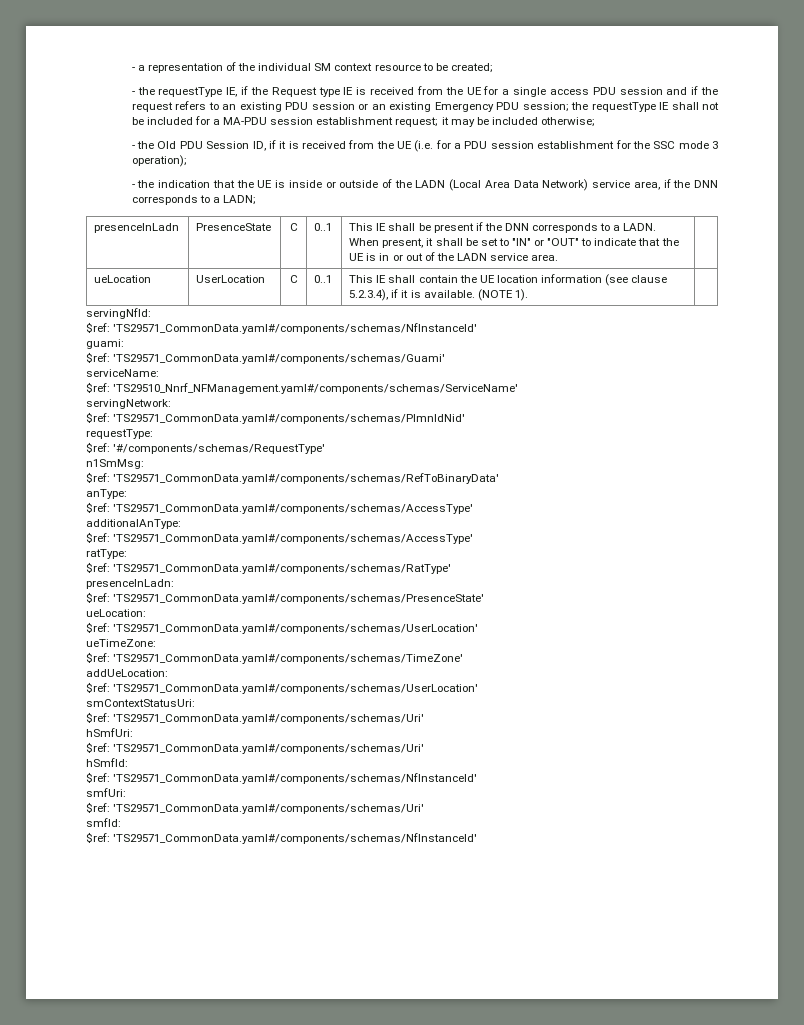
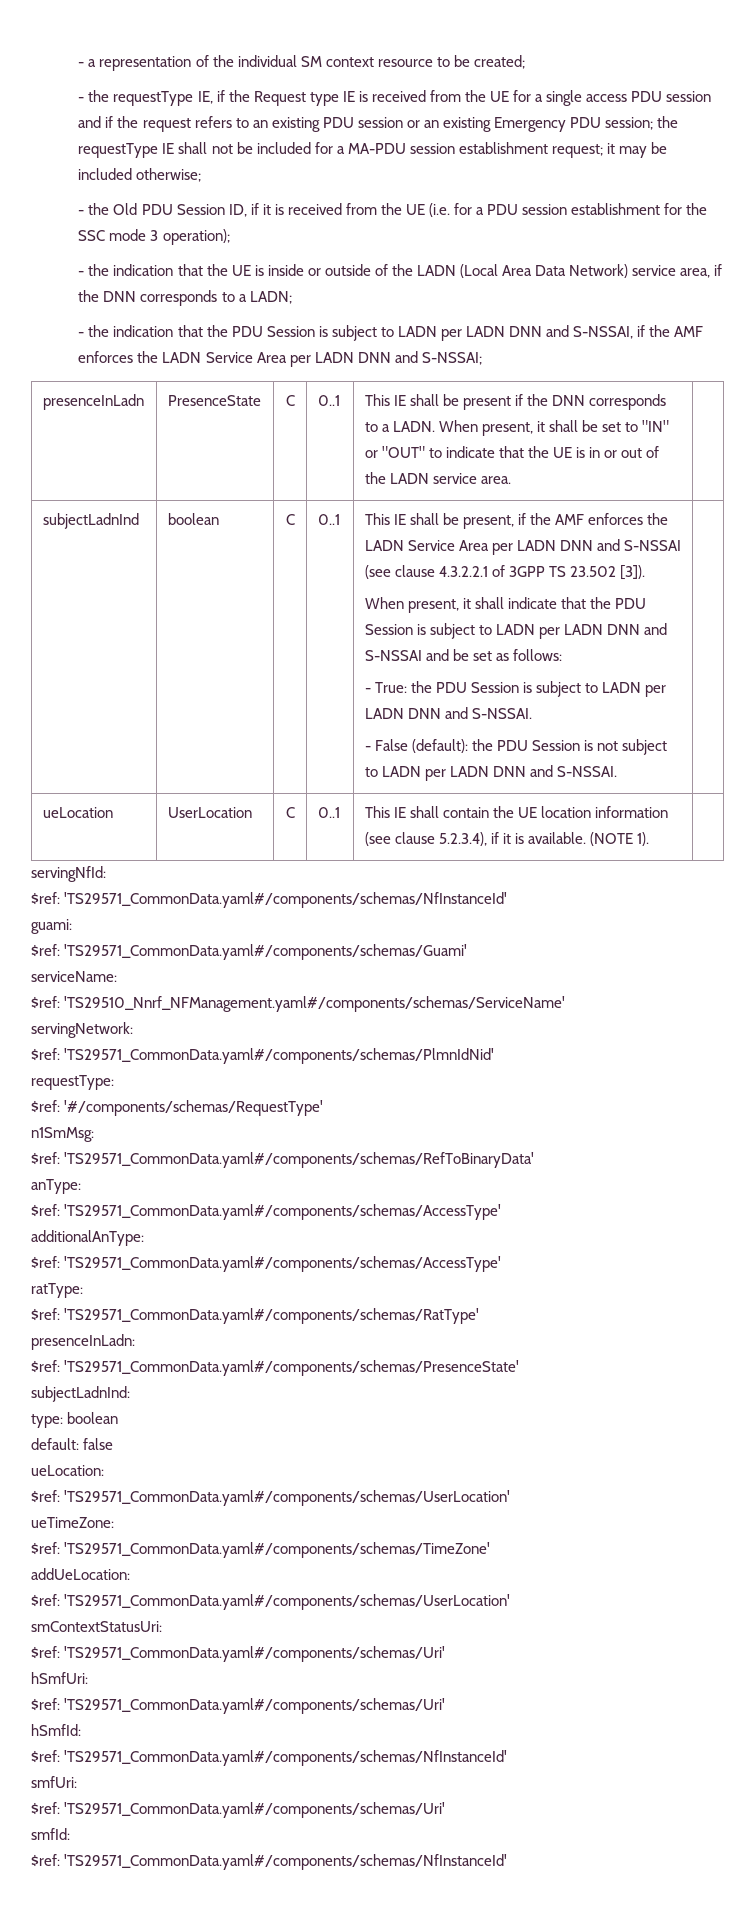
(257, 200) none -> [78,325,704,341] [78,351,482,367] // - the indication that the PDU Session is subject to LADN per LADN DNN and S-NSSAI, if the AMF enforces the LADN Service Area per LADN DNN and S-NSSAI;
(559, 257) none -> [42,513,139,529] [167,513,219,525] [285,514,295,525] [317,514,340,525] [364,513,669,529] [364,539,681,555] [364,565,645,580] [364,597,646,613] [364,623,668,639] [364,649,562,661] [364,681,667,697] [364,707,532,719] [364,739,668,755] [364,765,617,781] // subjectLadnInd | boolean | C | 0..1 | This IE shall be present, if the AMF enforces the LADN Service Area per LADN DNN and S-NSSAI (see clause 4.3.2.2.1 of 3GPP TS 23.502 [3]). // When present, it shall indicate that the PDU Session is subject to LADN per LADN DNN and S-NSSAI and be set as follows: // - True: the PDU Session is subject to LADN per LADN DNN and S-NSSAI. // - False (default): the PDU Session is not subject to LADN per LADN DNN and S-NSSAI. |
(485, 599) none -> [31,1386,130,1402] [31,1412,119,1428] [31,1438,114,1450] // subjectLadnInd: // type: boolean // default: false

